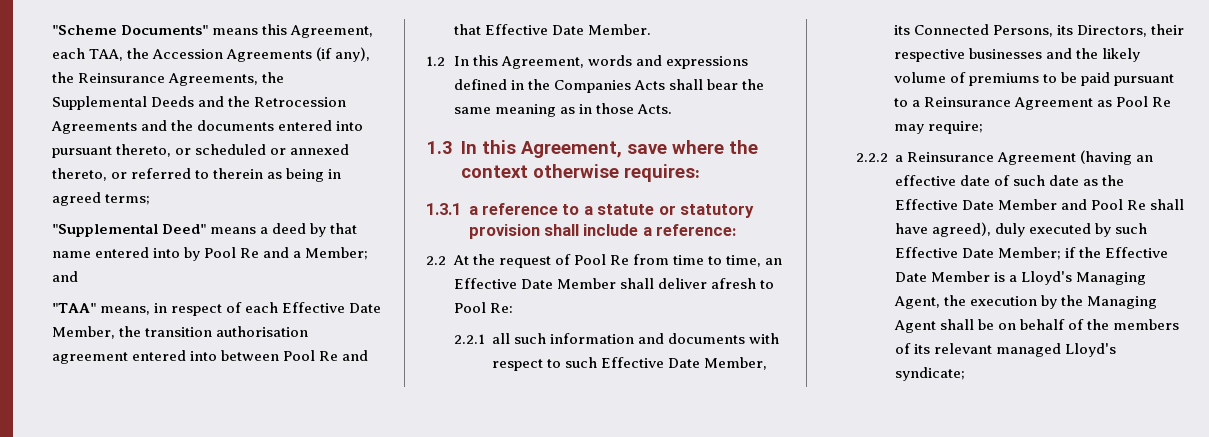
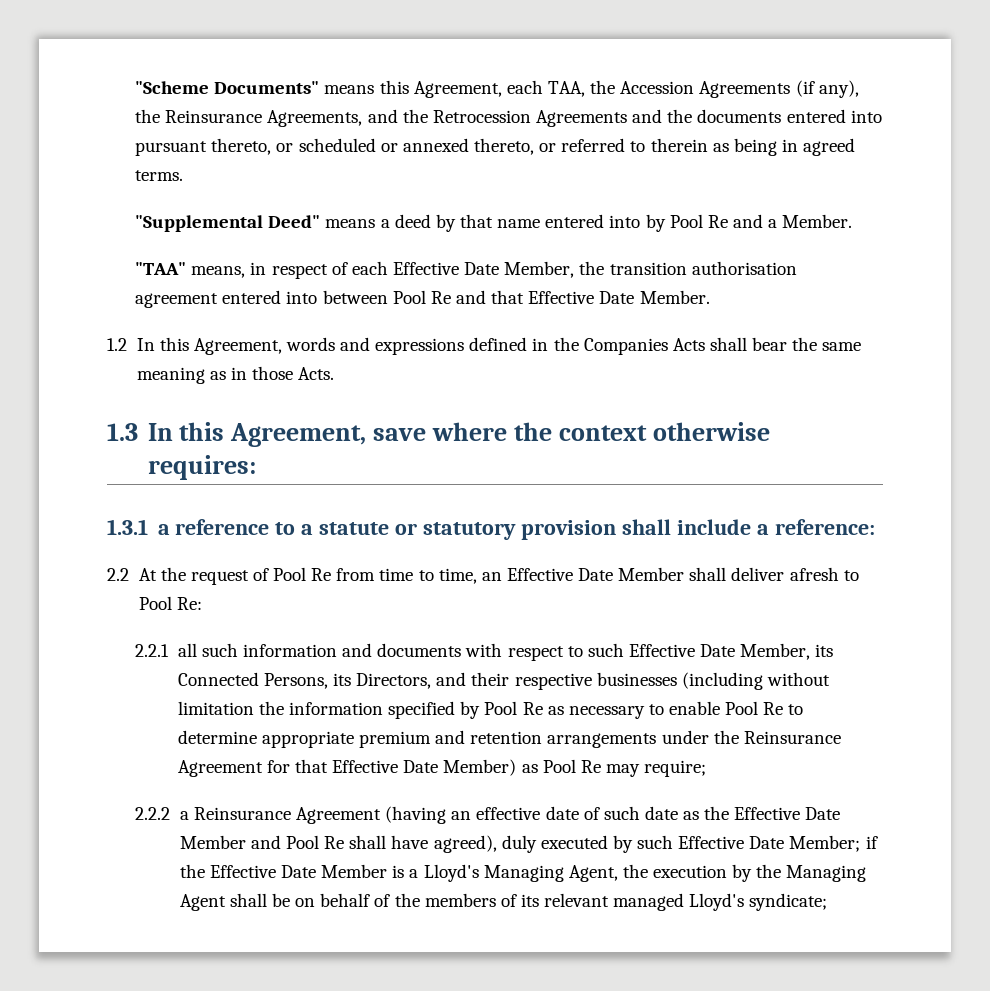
[261,72,284,83] [51,96,194,110] the Supplemental Deeds -> (363, 118) none
[104,194,150,205] terms; -> [135,170,184,181] terms.
[304,247,368,260] [51,271,78,282] Member; and -> [782,214,853,228] Member.
(1148, 31) none -> [436,672,467,686] and
[1046,48,1141,62] [894,72,1175,86] [894,97,1094,110] and the likely volume of premiums to be paid pursuant to a Reinsurance Agreement -> [681,672,830,690] [177,701,804,719] [177,730,841,748] [177,759,517,777] (including without limitation the information specified by Pool Re as necessary to enable Pool Re to determine appropriate premium and retention arrangements under the Reinsurance Agreement for that Effective Date Member)

